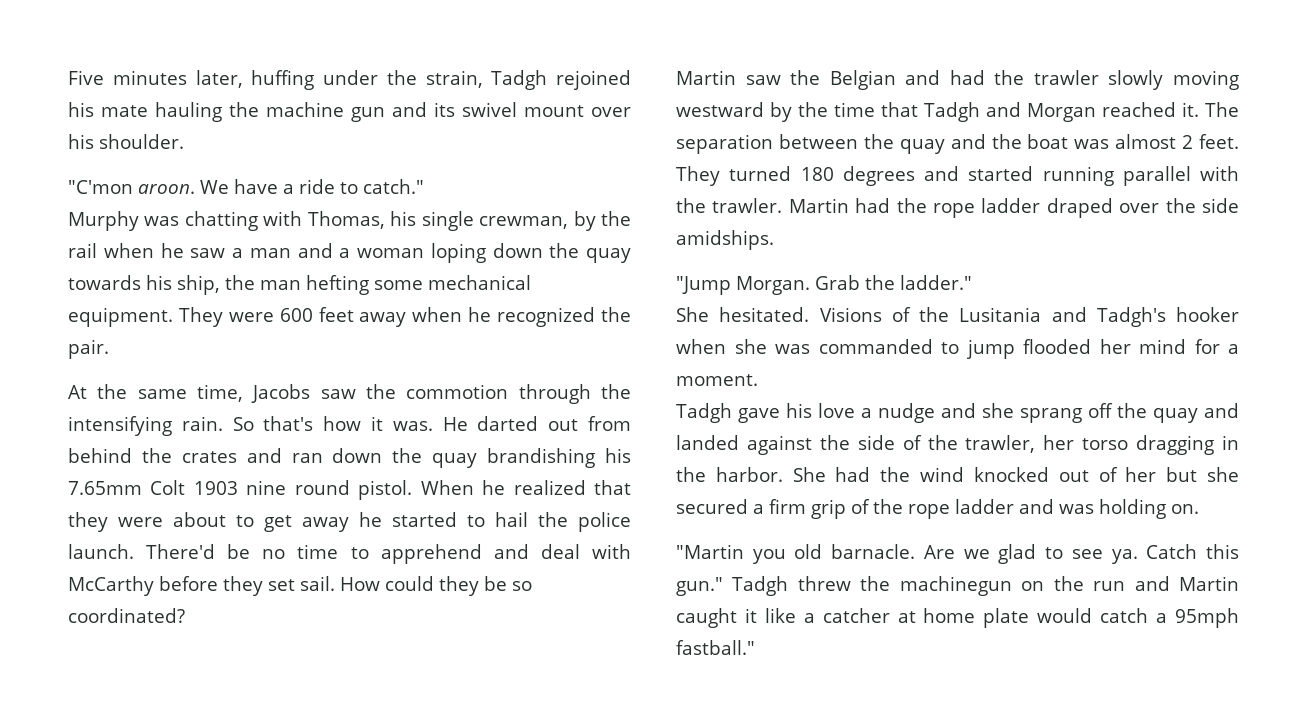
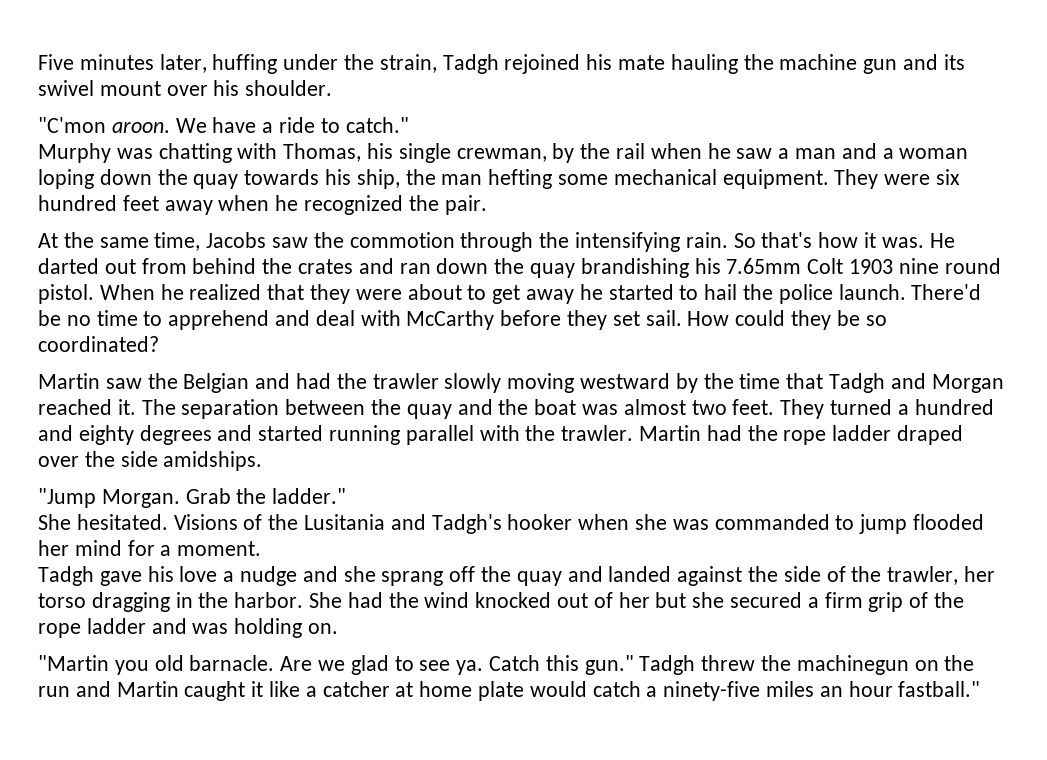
[279,308,313,322] 600 -> [936,169,961,185] [38,195,117,211] six hundred
[1182,135,1194,149] 2 -> [691,400,727,415] two
[800,167,834,181] 180 -> [897,399,994,415] [38,425,134,445] a hundred and eighty
[1175,608,1239,628] 95mph -> [663,681,893,701] ninety-five miles an hour

